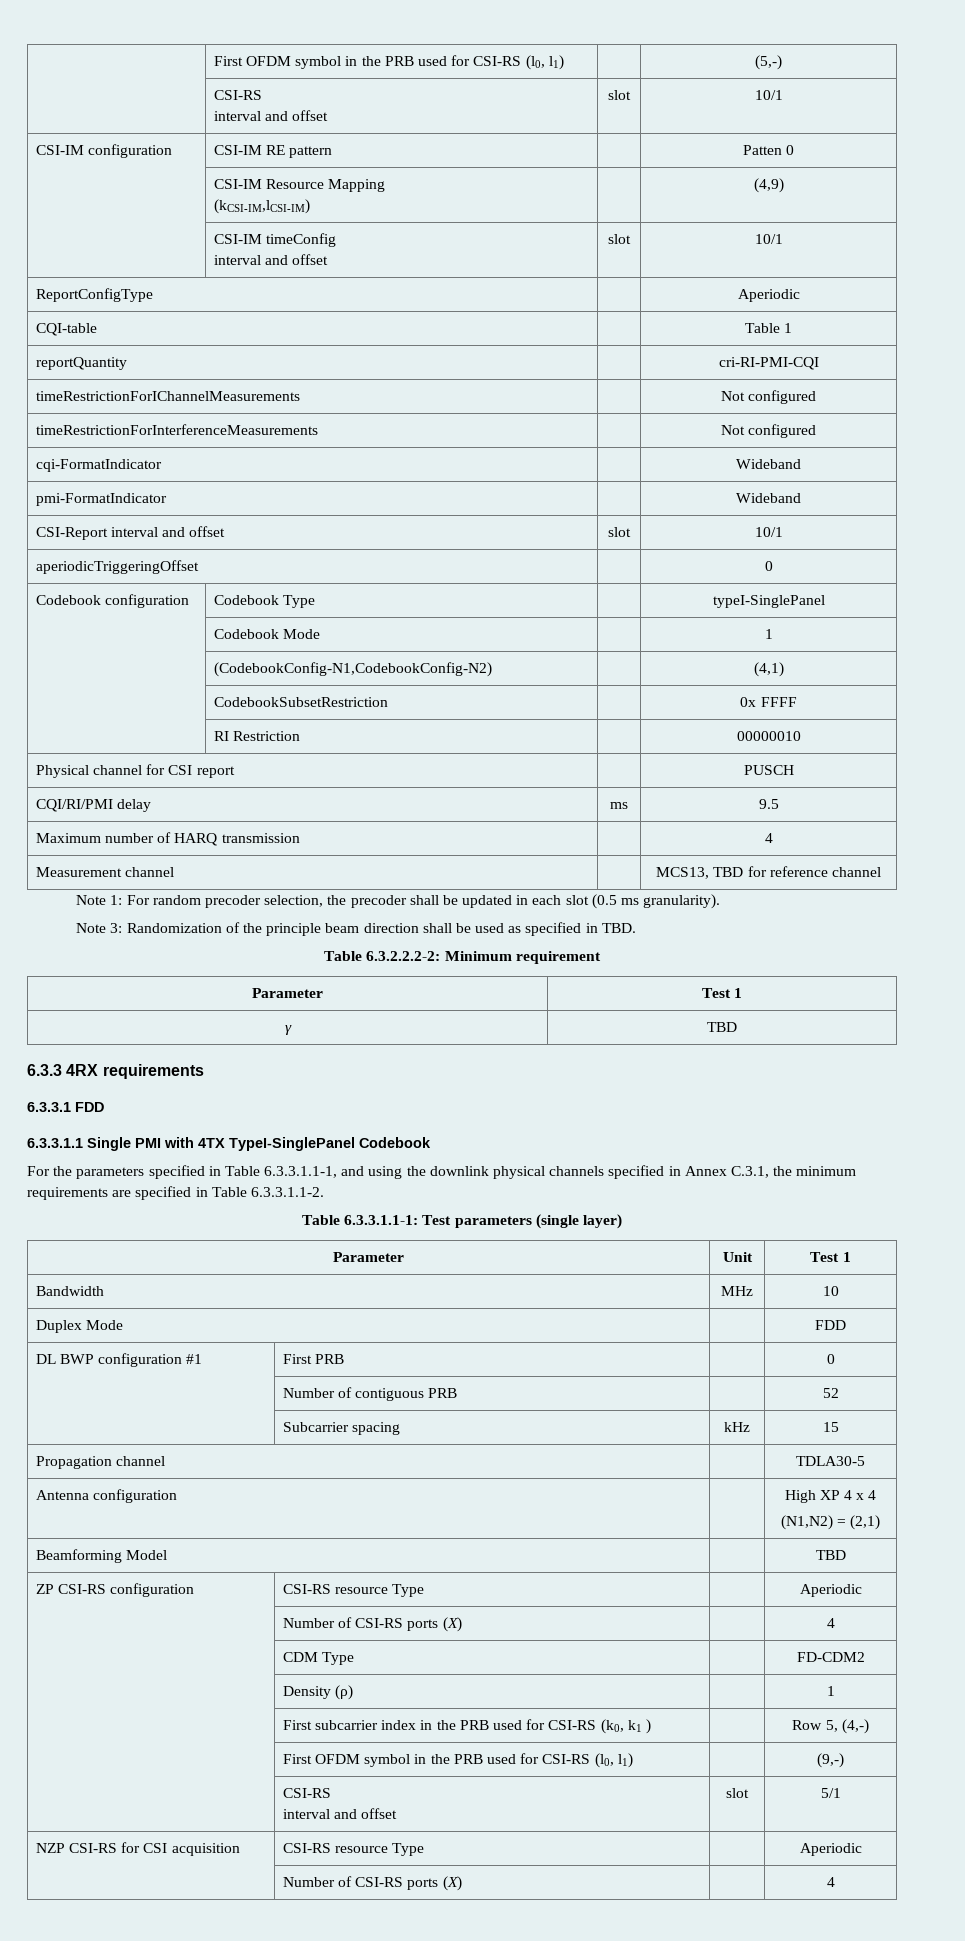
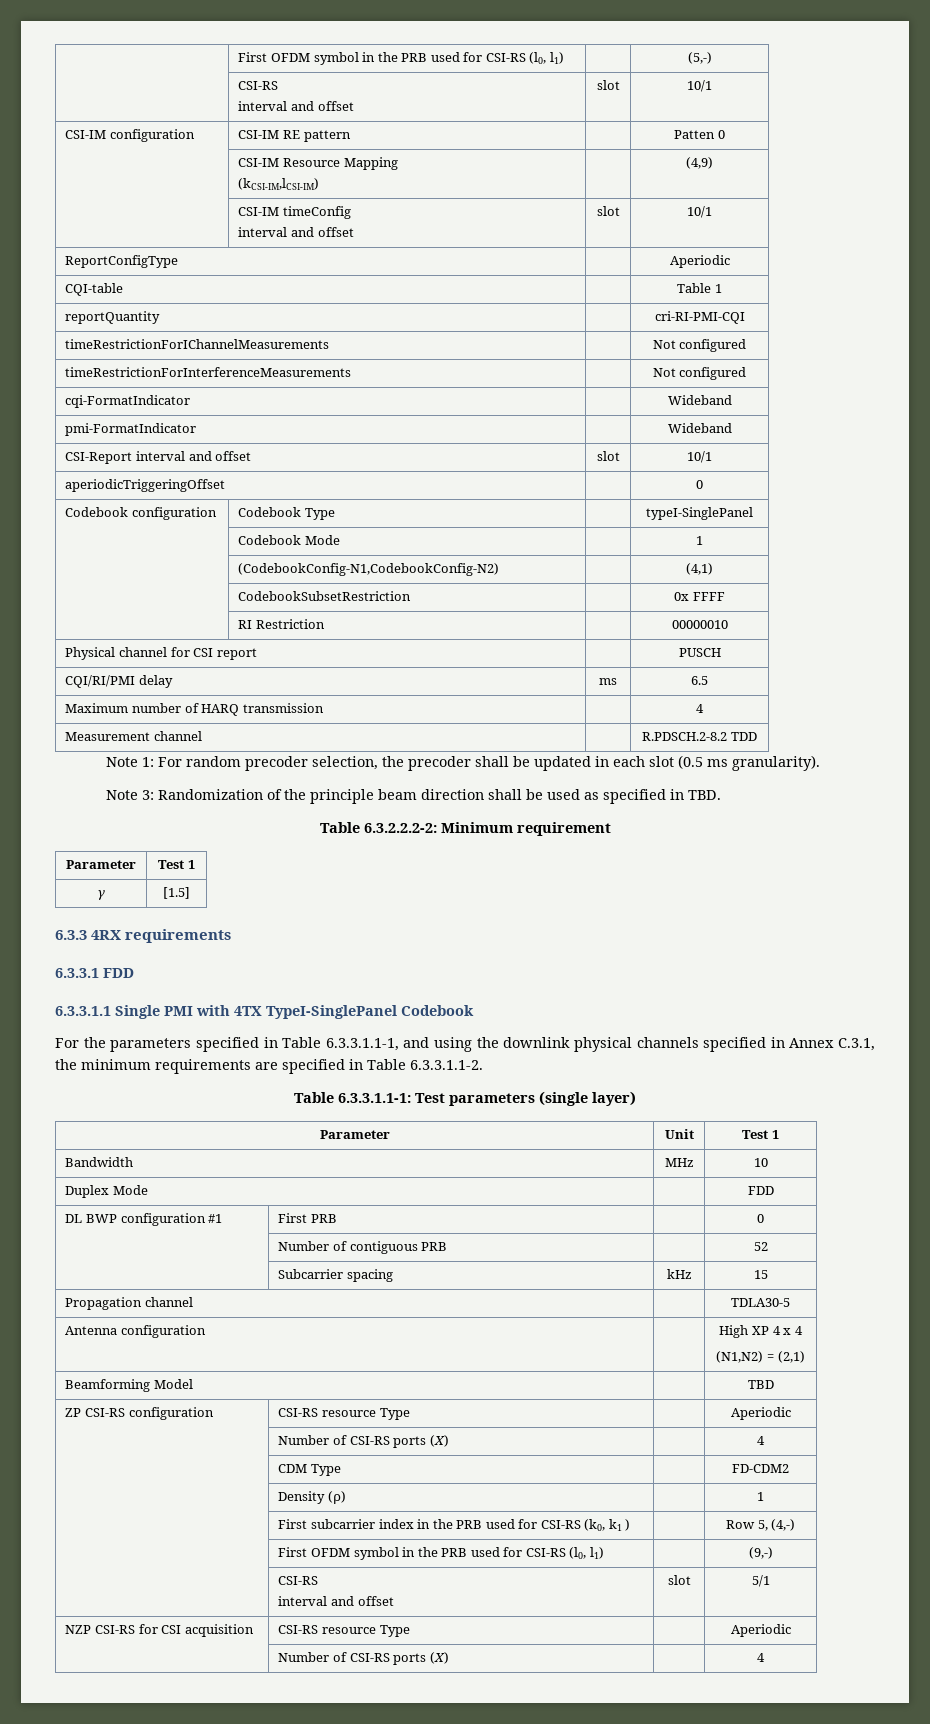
[758,799,779,809] 9.5 -> [691,676,708,685] 6.5
[656,866,881,879] MCS13, TBD for reference channel -> [642,732,757,741] R.PDSCH.2-8.2 TDD
[707,1022,737,1032] TBD -> [163,887,190,899] [1.5]

